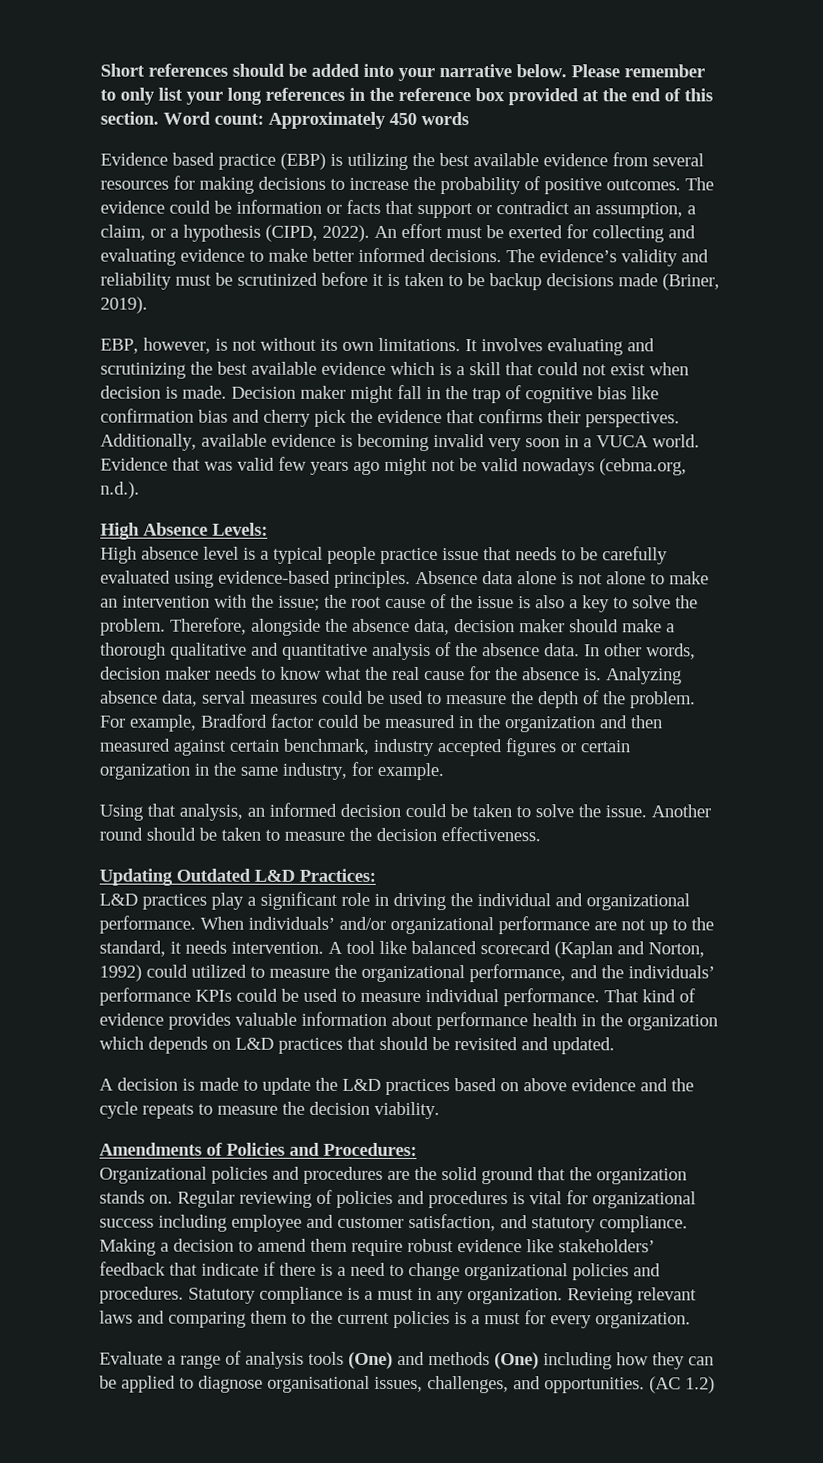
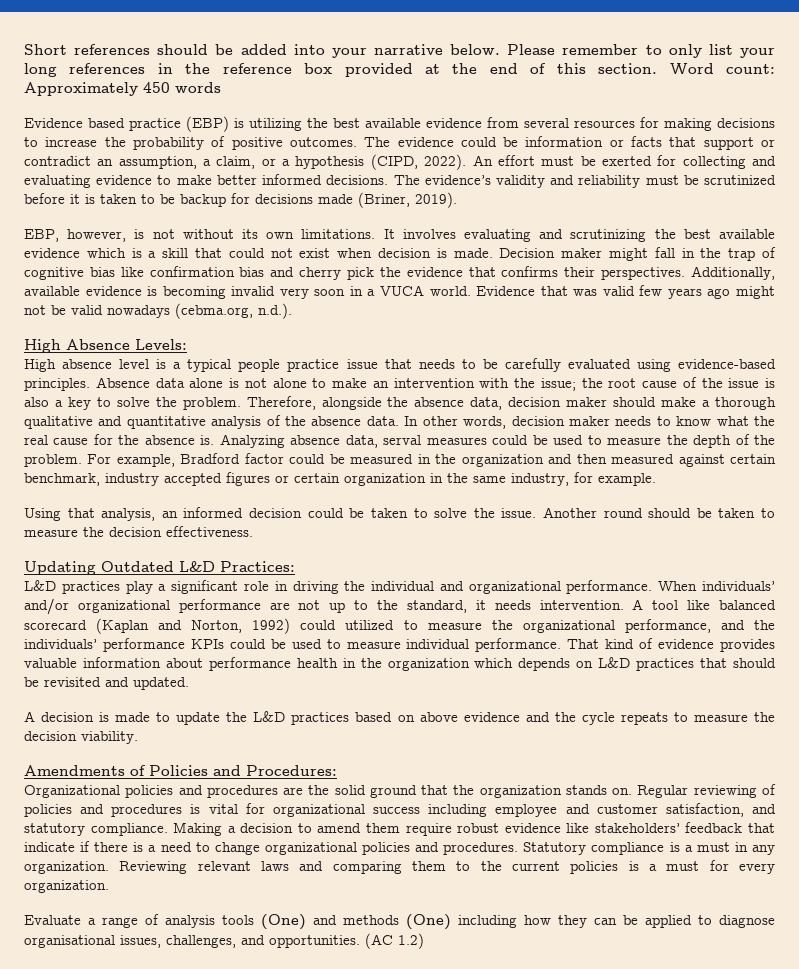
(542, 282) none -> [231,193,250,204] for
[567,1288,633,1305] Revieing -> [119,861,188,874] Reviewing

